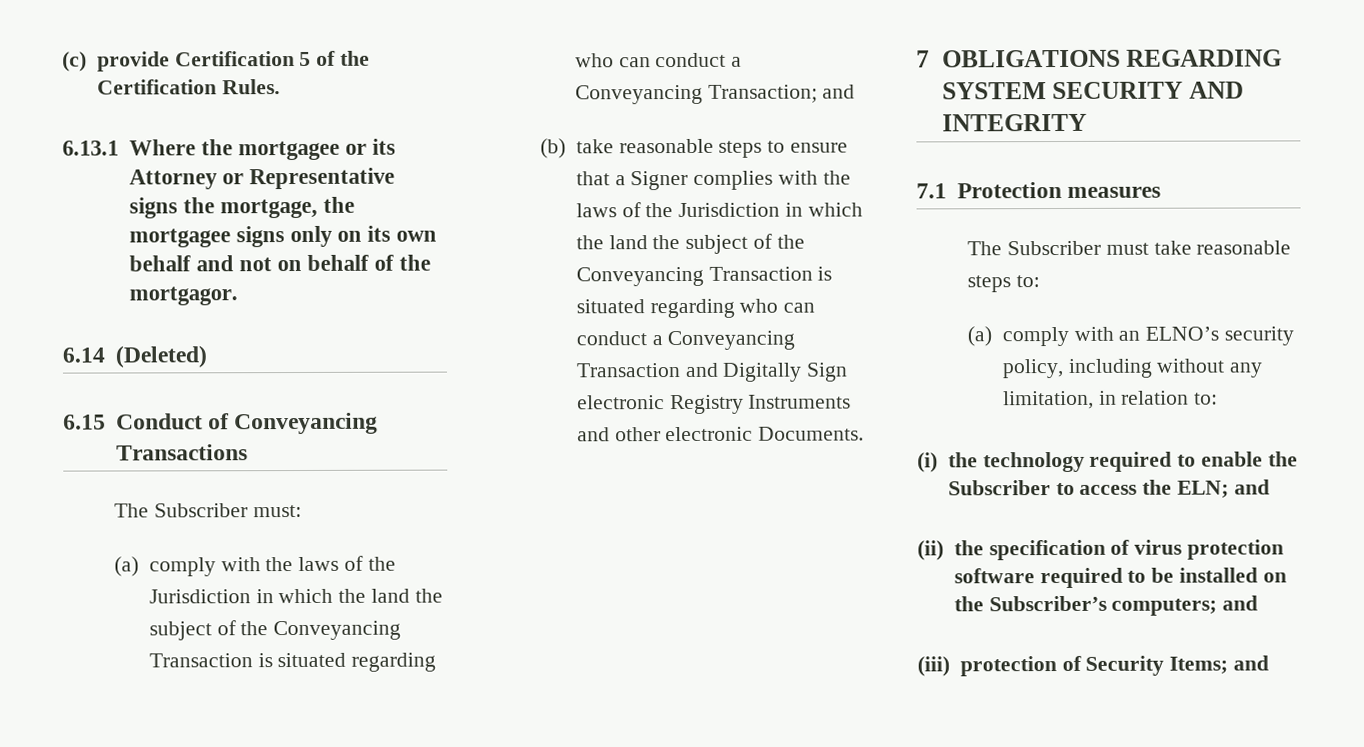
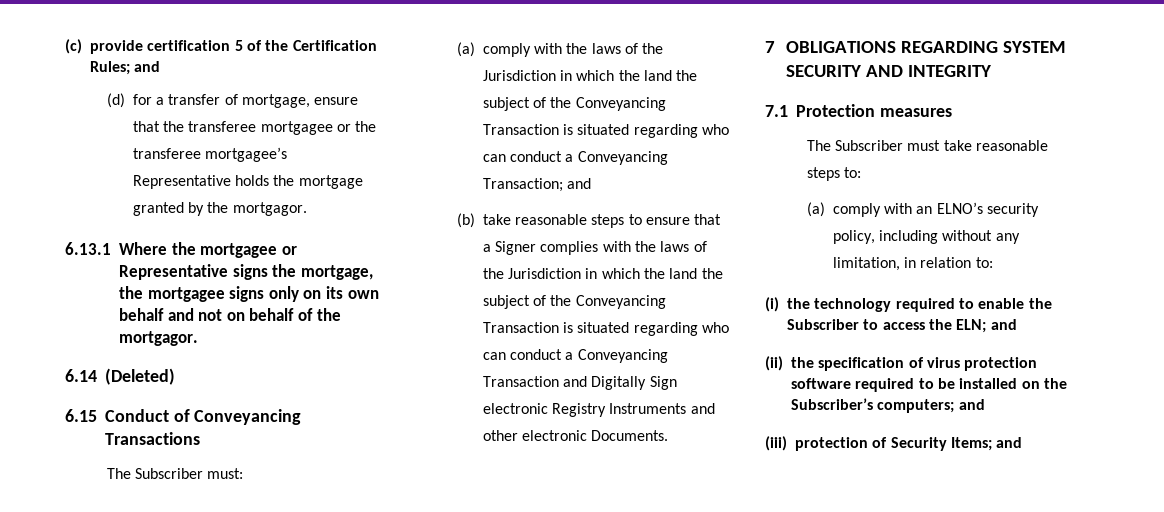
[174,51,295,67] Certification -> [147,40,231,51] certification
[221,79,280,95] Rules. -> [90,61,161,75] [106,93,359,108] [132,121,377,135] [132,147,287,162] [132,175,363,189] [132,202,307,216] Rules; and // (d) for a transfer of mortgage, ensure that the transferee mortgagee or the transferee mortgagee’s Representative holds the mortgage granted by the mortgagor.
[372,138,397,155] [128,169,244,190] its Attorney or -> (297, 250) none

